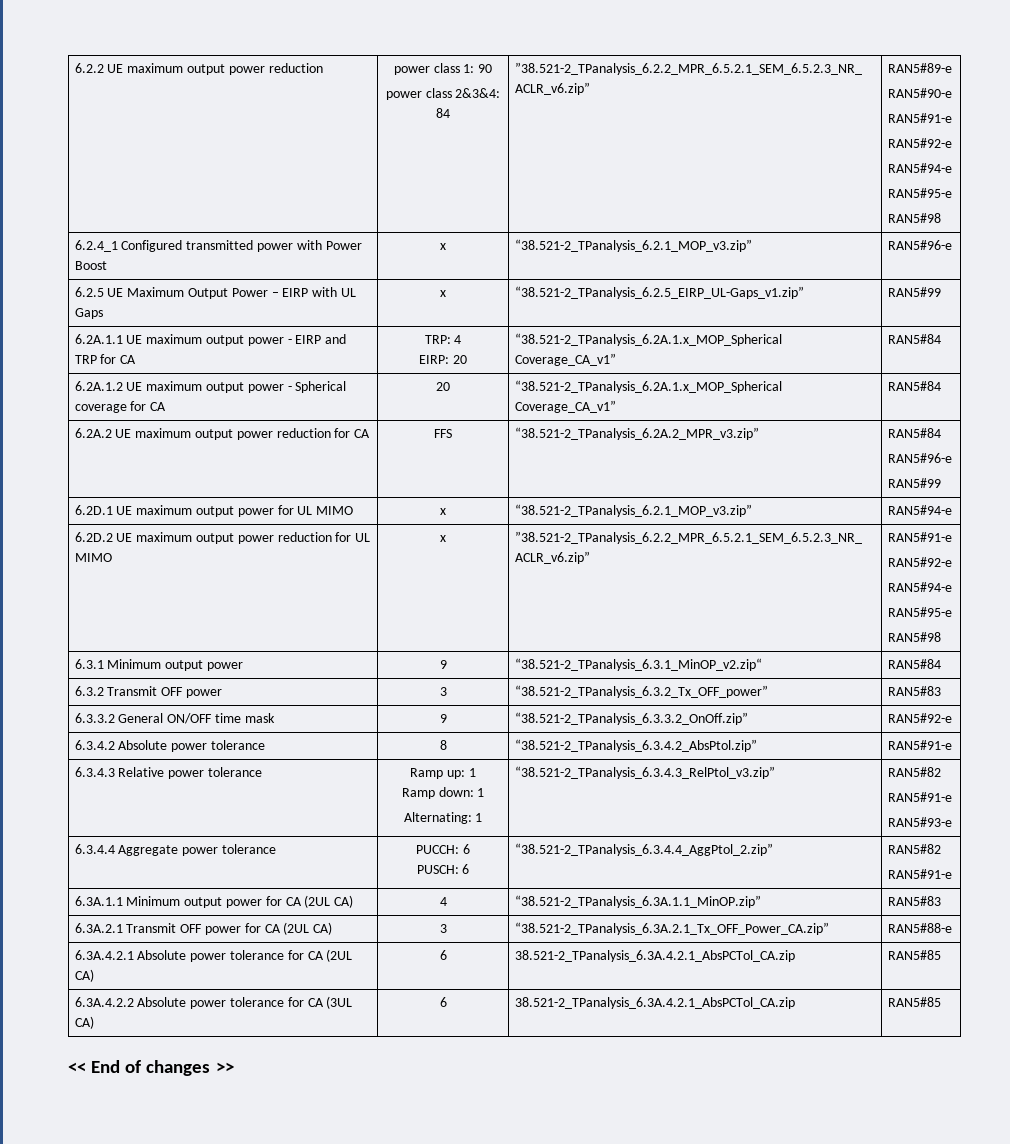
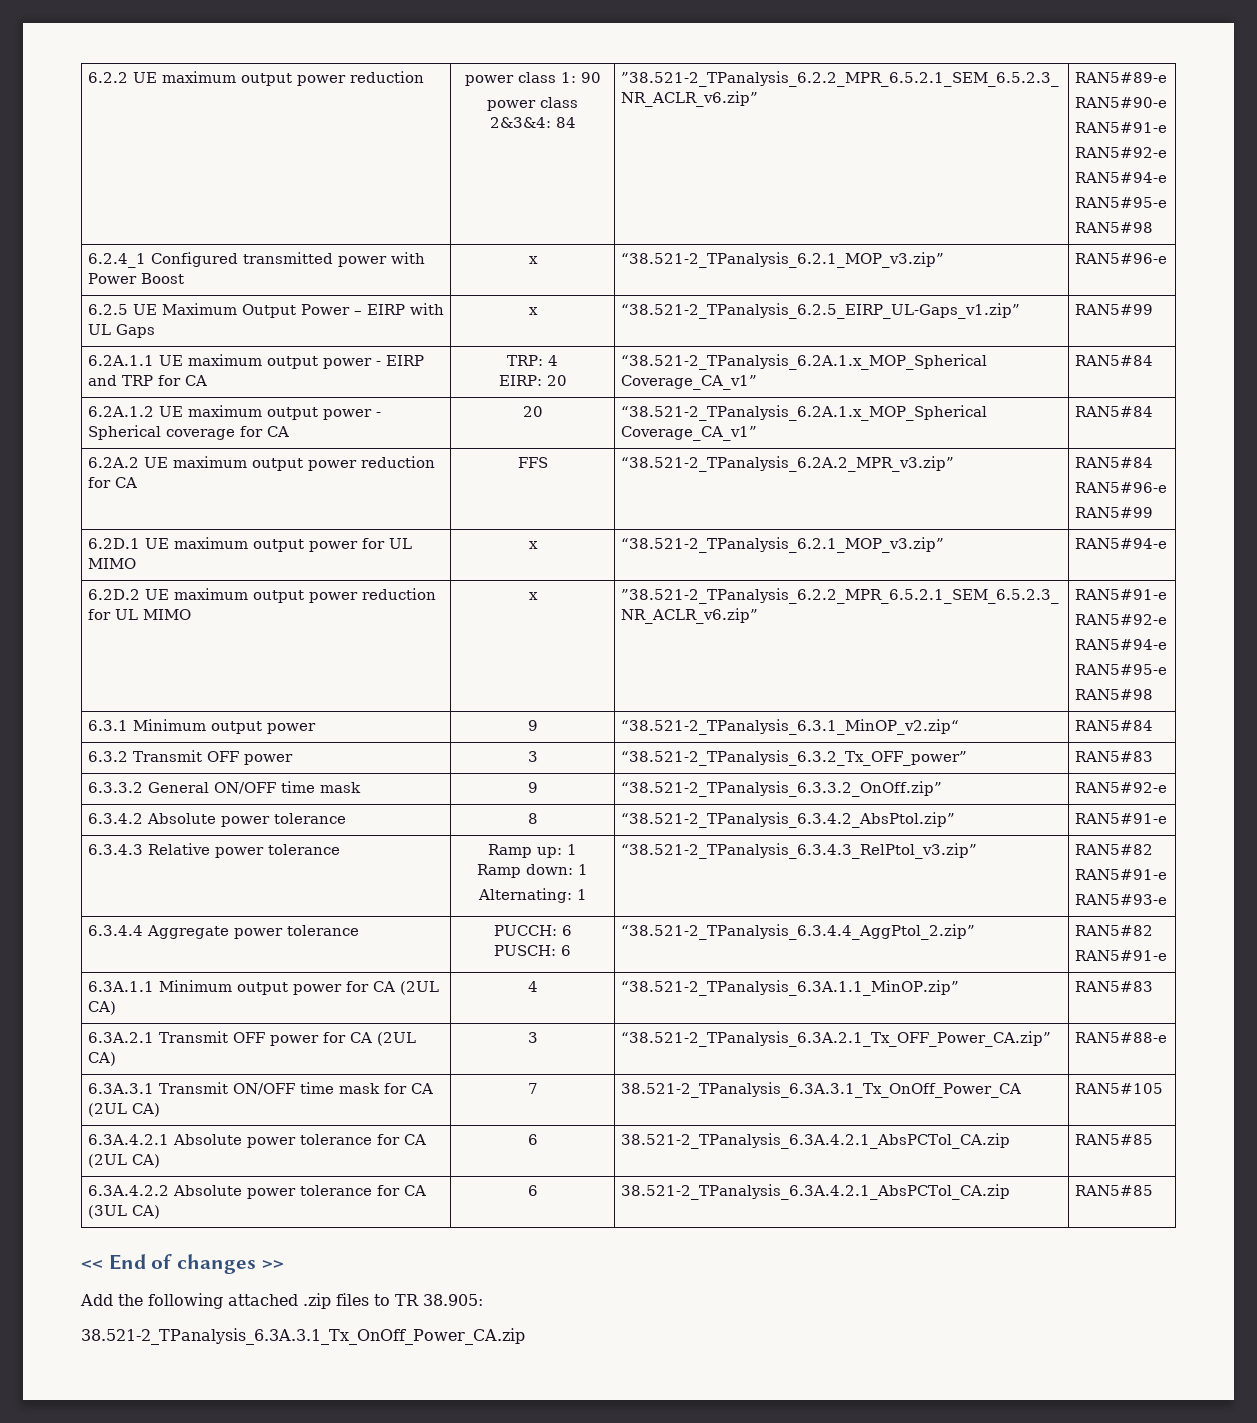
(952, 928) none -> [87,1082,433,1095] [87,1103,160,1117] [527,1083,538,1094] [620,1082,1021,1098] [1074,1083,1163,1094] // 6.3A.3.1 Transmit ON/OFF time mask for CA (2UL CA) | 7 | 38.521-2_TPanalysis_6.3A.3.1_Tx_OnOff_Power_CA | RAN5#105
(234, 1067) none -> [80,1293,483,1309] [81,1328,525,1345] // Add the following attached .zip files to TR 38.905: // 38.521-2_TPanalysis_6.3A.3.1_Tx_OnOff_Power_CA.zip

